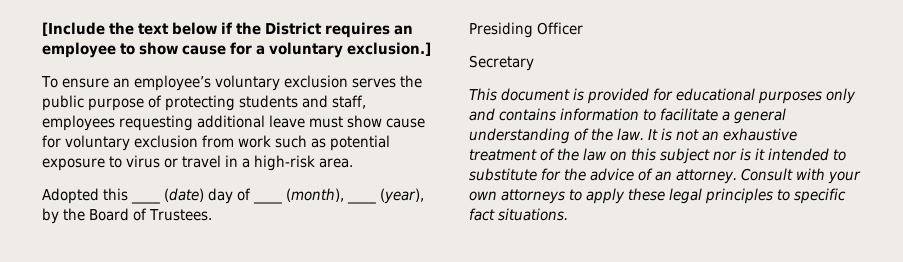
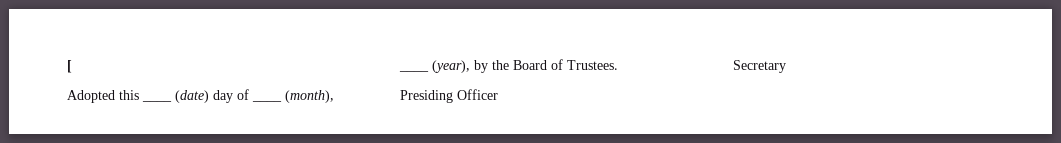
[42,22,413,38] [42,42,431,58] [41,75,422,91] [42,95,366,111] [42,115,425,131] [42,135,390,151] [42,155,353,171] [Include the text below if the District requires an employee to show cause for a voluntary exclusion.] // To ensure an employee’s voluntary exclusion serves the public purpose of protecting students and staff, employees requesting additional leave must show cause for voluntary exclusion from work such as potential exposure to virus or travel in a high-risk area. -> [67,60,72,73] [
[469,88,856,104] [469,108,786,124] [469,128,797,144] [469,148,846,164] [469,168,861,184] [469,188,846,204] [469,208,568,221] // This document is provided for educational purposes only and contains information to facilitate a general understanding of the law. It is not an exhaustive treatment of the law on this subject nor is it intended to substitute for the advice of an attorney. Consult with your own attorneys to apply these legal principles to specific fact situations. -> (786, 66) none

